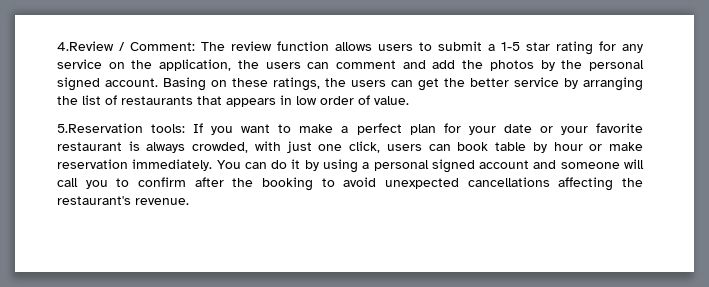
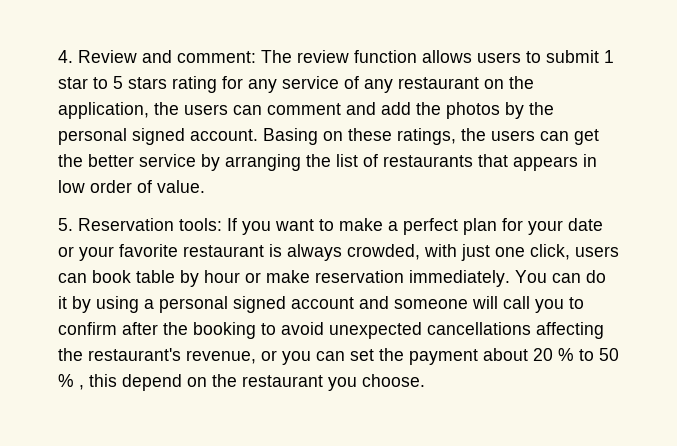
[57,41,195,51] 4.Review / Comment: -> [58,50,256,63] 4. Review and comment:
[488,42,550,51] a 1-5 star -> [604,50,614,63] [58,76,167,89] 1 star to 5 stars
(102, 64) none -> [344,76,479,93] of any restaurant
[57,123,143,133] 5.Reservation -> [58,218,174,231] 5. Reservation
[135,198,189,205] revenue. -> [186,348,619,365] [58,374,425,391] revenue, or you can set the payment about 20 % to 50 % , this depend on the restaurant you choose.

